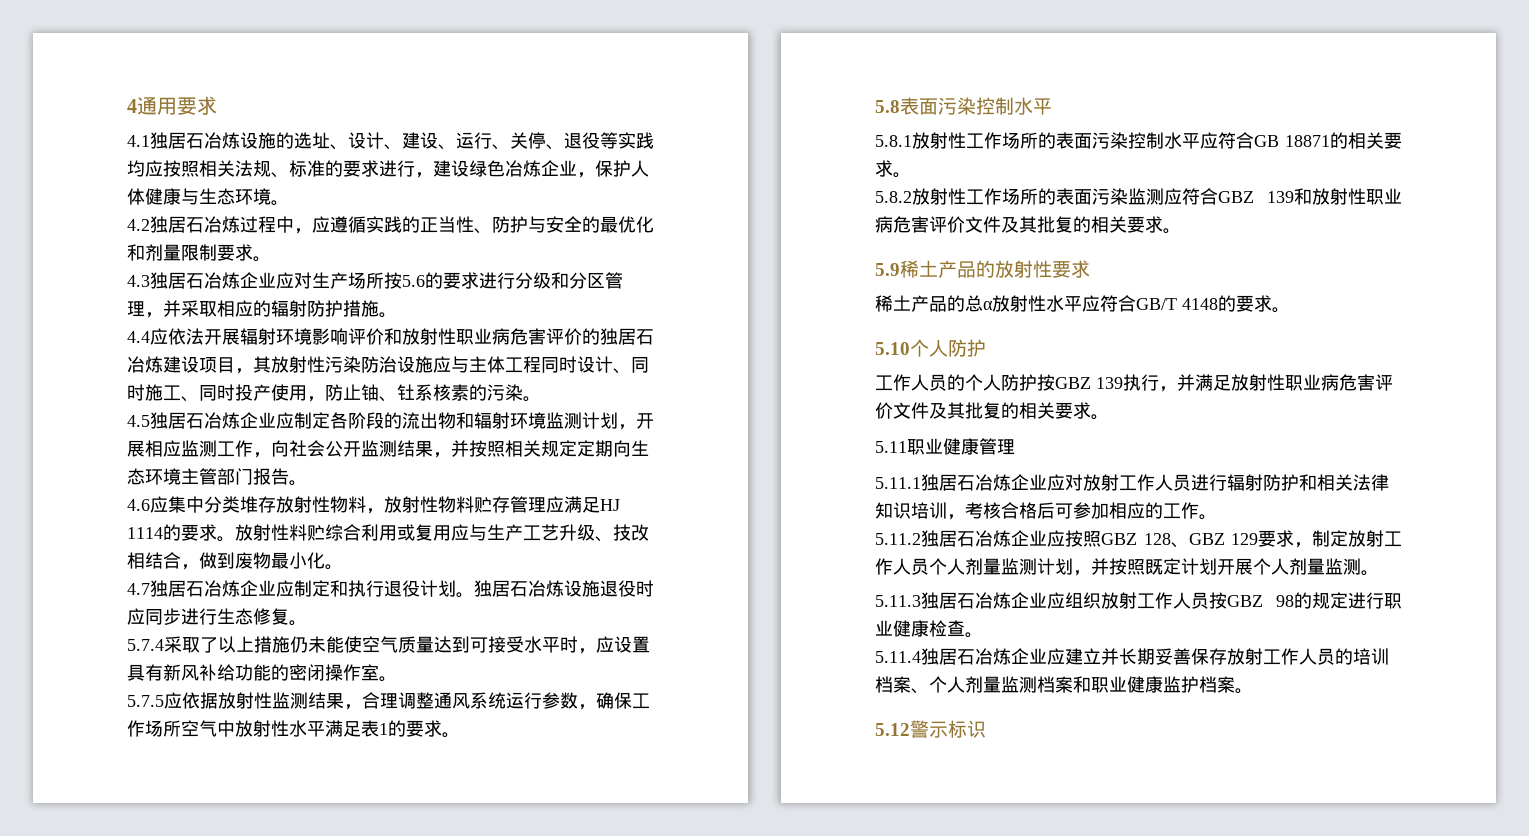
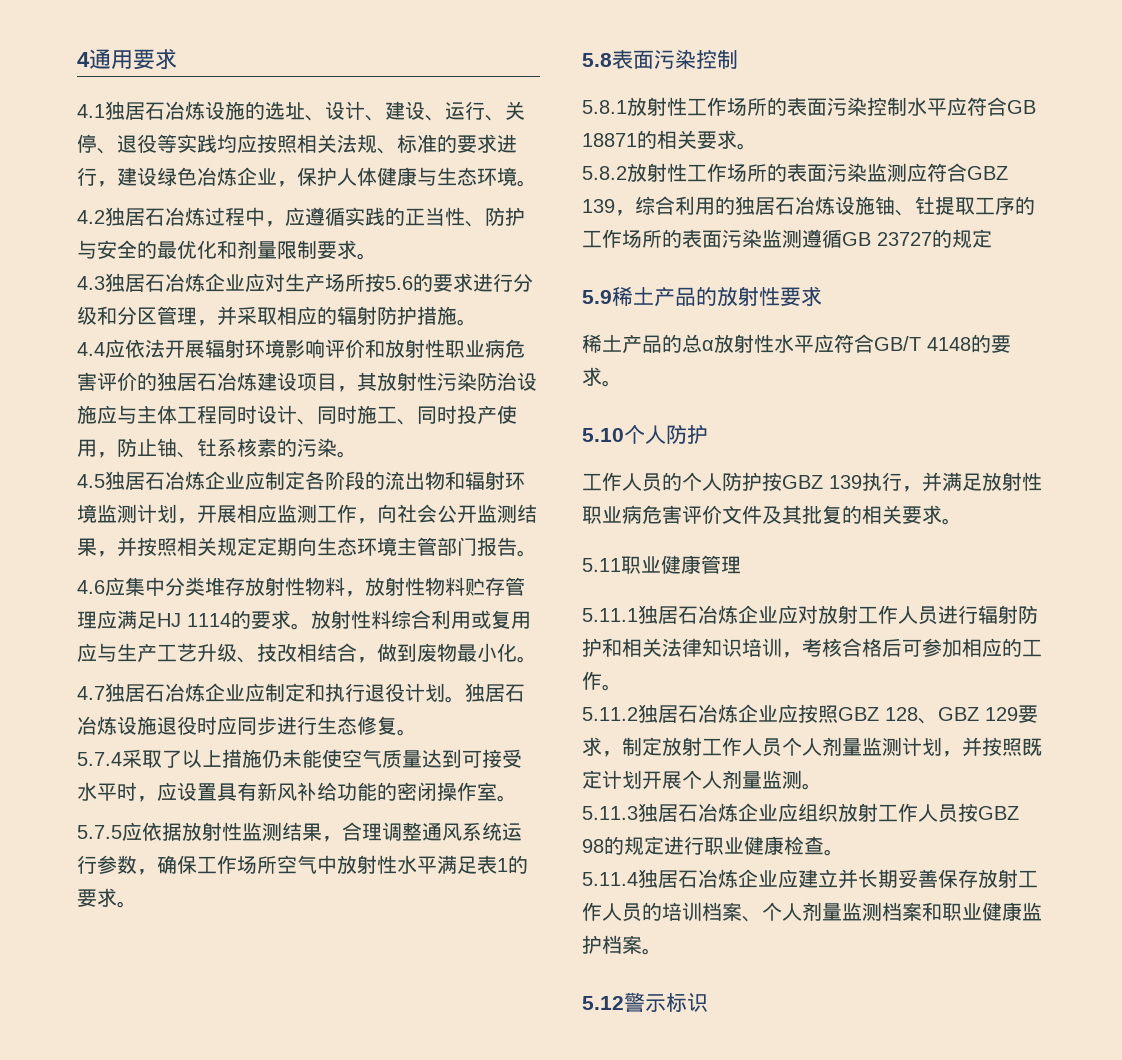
[307,525,325,541] 贮 -> (391, 619) none
[1014,97,1052,115] 水平 -> (738, 59) none
[1294,188,1402,205] [875,216,1181,234] 和放射性职业病危害评价文件及其批复的相关要求。 -> [615,196,1035,216] [582,229,992,248] ，综合利用的独居石冶炼设施铀、钍提取工序的工作场所的表面污染监测遵循GB 23727的规定

